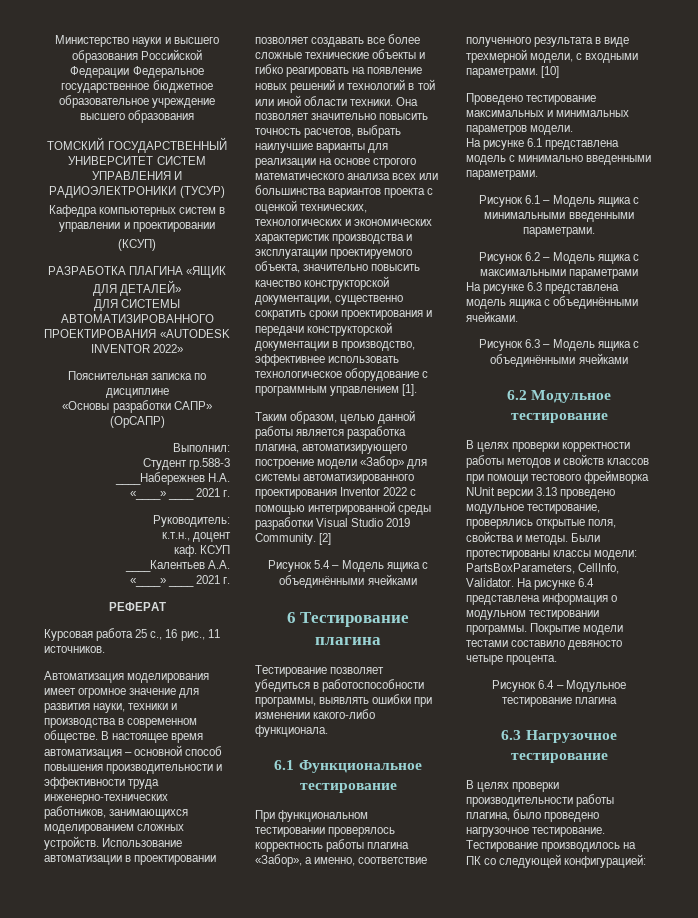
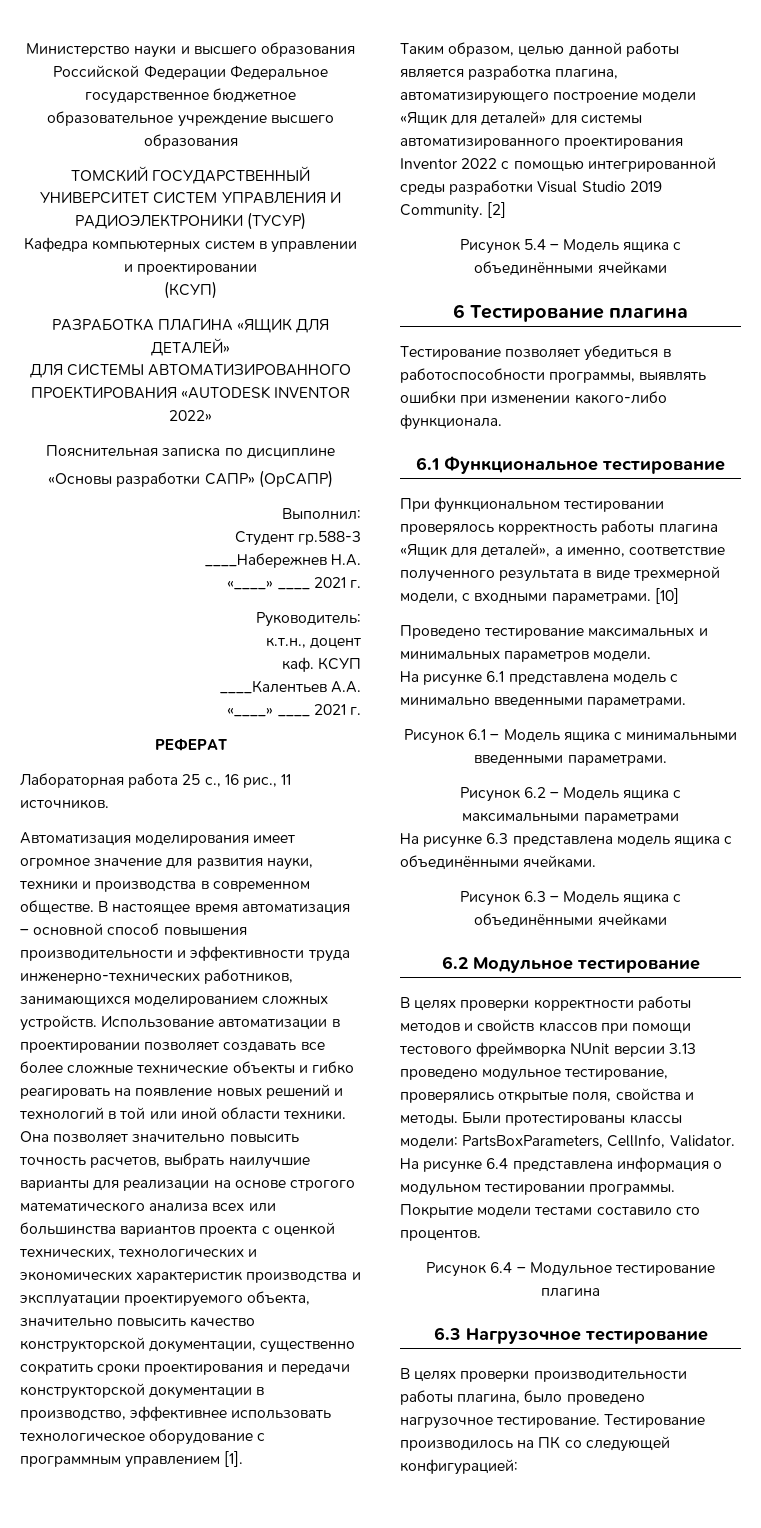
[44,629,93,641] Курсовая -> [20,773,124,788] Лабораторная
[360,456,405,469] «Забор» -> [400,111,547,126] «Ящик для деталей»
[255,854,302,867] «Забор», -> [400,543,551,558] «Ящик для деталей»,
[568,640,623,650] [466,655,558,665] девяносто четыре процента. -> [675,1207,700,1215] [400,1230,481,1241] сто процентов.

